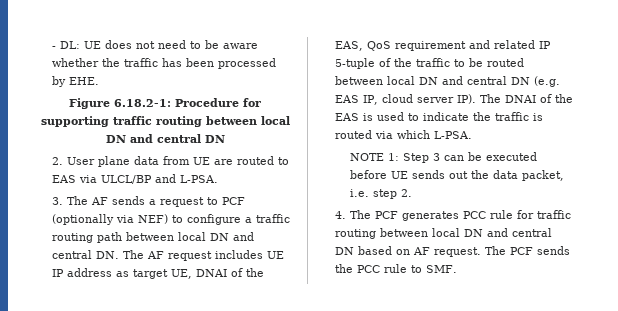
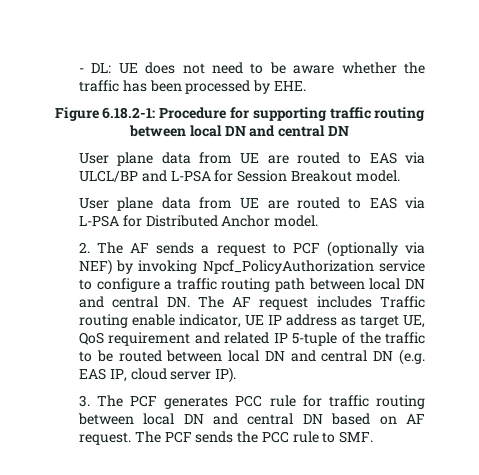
[52,157,64,165] 2. -> (349, 131) none
[180,175,219,183] [52,197,64,205] L-PSA. // 3. -> [170,170,400,182] [78,197,425,211] [78,215,319,227] [78,242,90,253] L-PSA for Session Breakout model. // User plane data from UE are routed to EAS via L-PSA for Distributed Anchor model. // 2.
(169, 219) none -> [116,260,425,274] by invoking Npcf_PolicyAuthorization service
(264, 254) none -> [380,296,425,308] [78,314,241,328] Traffic routing enable indicator,
[196,268,265,277] [335,41,364,51] DNAI of the EAS, -> (426, 321) none
[480,94,574,103] [335,112,544,121] [335,130,473,139] [349,152,537,163] [349,170,564,181] [349,189,412,199] [335,211,347,219] The DNAI of the EAS is used to indicate the traffic is routed via which L-PSA. // NOTE 1: Step 3 can be executed before UE sends out the data packet, i.e. step 2. // 4. -> [78,395,90,407] // 3.

